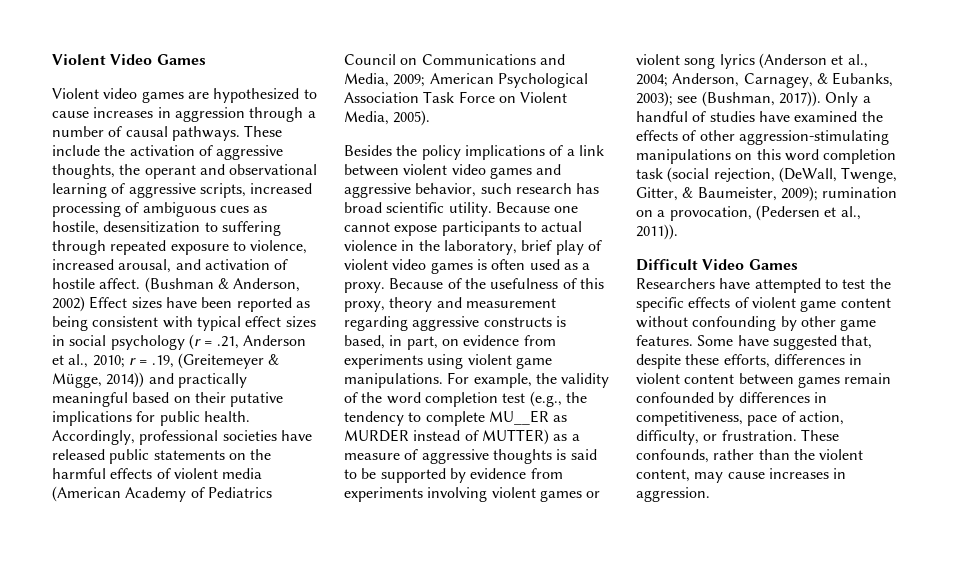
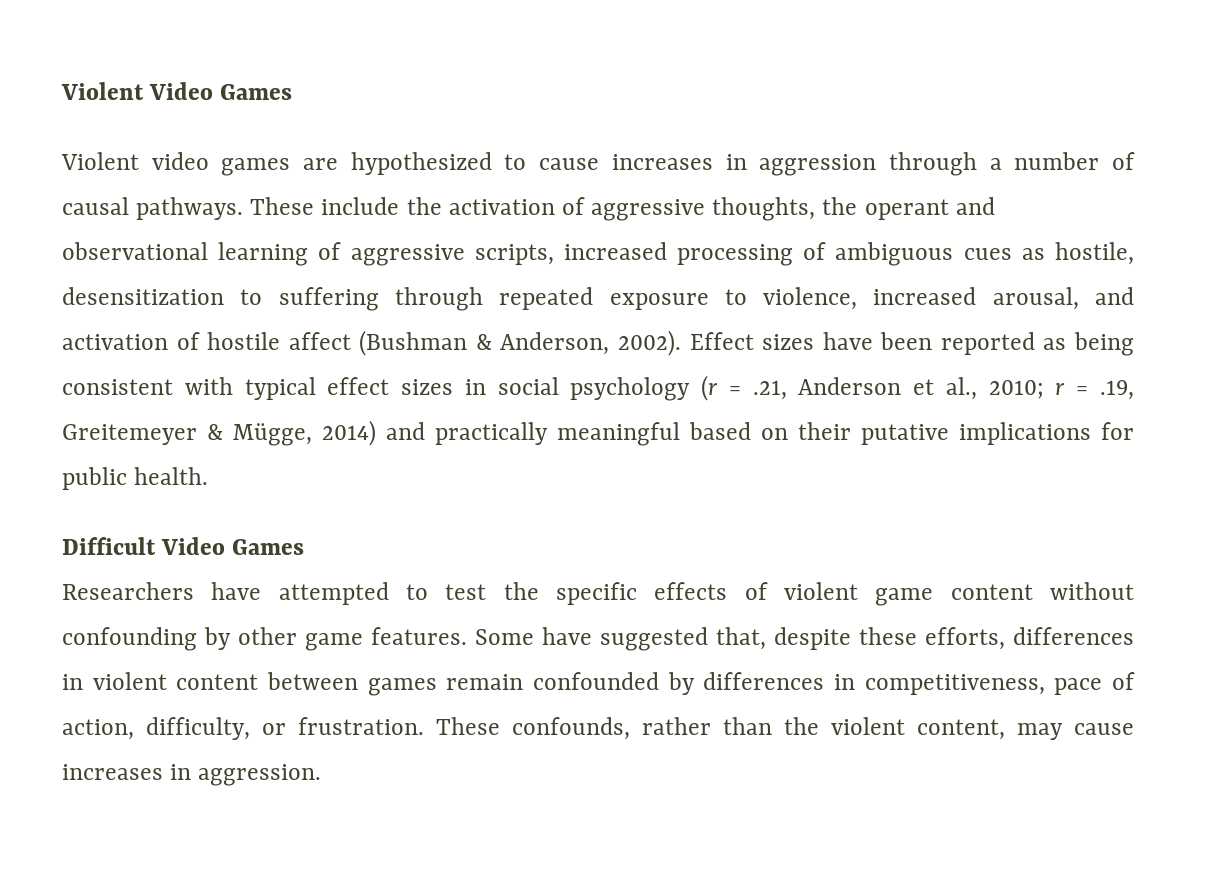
[99,278,141,289] affect. -> [288,332,351,350] affect
[52,296,85,312] 2002) -> [617,330,681,356] 2002).
[177,353,264,369] (Greitemeyer -> [62,424,197,445] Greitemeyer
[106,372,145,388] 2014)) -> [322,420,376,446] 2014)
[52,430,312,445] [52,449,272,464] [52,468,263,479] [52,486,272,502] [344,54,565,65] [344,73,588,88] [344,91,568,103] [344,110,431,126] [344,145,604,160] [344,164,562,179] [344,183,600,198] [344,202,579,217] [344,221,583,236] [344,240,602,255] [344,259,591,274] [344,278,604,293] [344,297,556,312] [344,316,566,331] [344,335,556,350] [344,354,552,369] [344,372,610,388] [344,391,587,407] [344,410,568,426] [344,429,580,445] [344,449,597,464] [344,468,563,483] [344,487,601,502] [636,53,868,69] [636,72,894,88] [636,91,871,107] [636,111,883,122] [636,130,889,145] [636,149,897,164] [636,167,898,183] [636,186,898,202] [636,205,861,221] [636,224,678,240] Accordingly, professional societies have released public statements on the harmful effects of violent media (American Academy of Pediatrics Council on Communications and Media, 2009; American Psychological Association Task Force on Violent Media, 2005). // Besides the policy implications of a link between violent video games and aggressive behavior, such research has broad scientific utility. Because one cannot expose participants to actual violence in the laboratory, brief play of violent video games is often used as a proxy. Because of the usefulness of this proxy, theory and measurement regarding aggressive constructs is based, in part, on evidence from experiments using violent game manipulations. For example, the validity of the word completion test (e.g., the tendency to complete MU__ER as MURDER instead of MUTTER) as a measure of aggressive thoughts is said to be supported by evidence from experiments involving violent games or violent song lyrics (Anderson et al., 2004; Anderson, Carnagey, & Eubanks, 2003); see (Bushman, 2017)). Only a handful of studies have examined the effects of other aggression-stimulating manipulations on this word completion task (social rejection, (DeWall, Twenge, Gitter, & Baumeister, 2009); rumination on a provocation, (Pedersen et al., 2011)). -> (209, 476) none

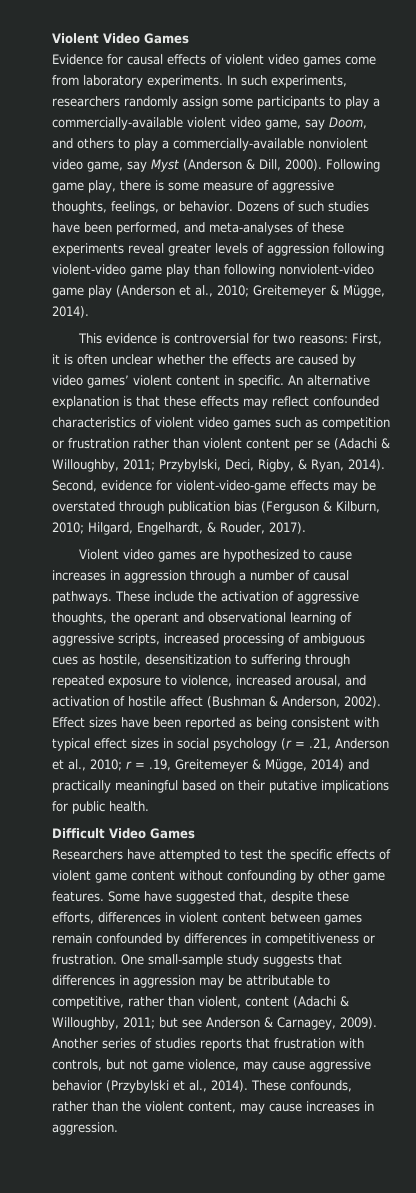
(293, 92) none -> [52,54,376,67] [52,75,347,88] [52,96,380,109] [52,117,367,130] [52,138,368,151] [52,159,380,172] [52,180,334,193] [52,201,369,214] [52,222,344,235] [52,243,384,256] [52,264,374,277] [52,285,385,298] [52,306,89,318] [77,333,382,345] [52,354,356,367] [52,375,370,388] [52,396,379,409] [52,417,390,430] [52,438,390,451] [52,459,385,472] [52,480,376,493] [52,501,380,514] [52,522,306,535] // Evidence for causal effects of violent video games come from laboratory experiments. In such experiments, researchers randomly assign some participants to play a commercially-available violent video game, say Doom, and others to play a commercially-available nonviolent video game, say Myst (Anderson & Dill, 2000). Following game play, there is some measure of aggressive thoughts, feelings, or behavior. Dozens of such studies have been performed, and meta-analyses of these experiments reveal greater levels of aggression following violent-video game play than following nonviolent-video game play (Anderson et al., 2010; Greitemeyer & Mügge, 2014). // This evidence is controversial for two reasons: First, it is often unclear whether the effects are caused by video games’ violent content in specific. An alternative explanation is that these effects may reflect confounded characteristics of violent video games such as competition or frustration rather than violent content per se (Adachi & Willoughby, 2011; Przybylski, Deci, Rigby, & Ryan, 2014). Second, evidence for violent-video-game effects may be overstated through publication bias (Ferguson & Kilburn, 2010; Hilgard, Engelhardt, & Rouder, 2017).
[864,672,1135,695] [62,717,424,740] competitiveness, pace of action, difficulty, or frustration. -> [265,933,375,946] [52,954,342,967] [52,975,330,988] [52,996,349,1009] [52,1017,377,1030] [52,1038,364,1051] [52,1059,371,1072] [52,1080,248,1093] competitiveness or frustration. One small-sample study suggests that differences in aggression may be attributable to competitive, rather than violent, content (Adachi & Willoughby, 2011; but see Anderson & Carnagey, 2009). Another series of studies reports that frustration with controls, but not game violence, may cause aggressive behavior (Przybylski et al., 2014).

